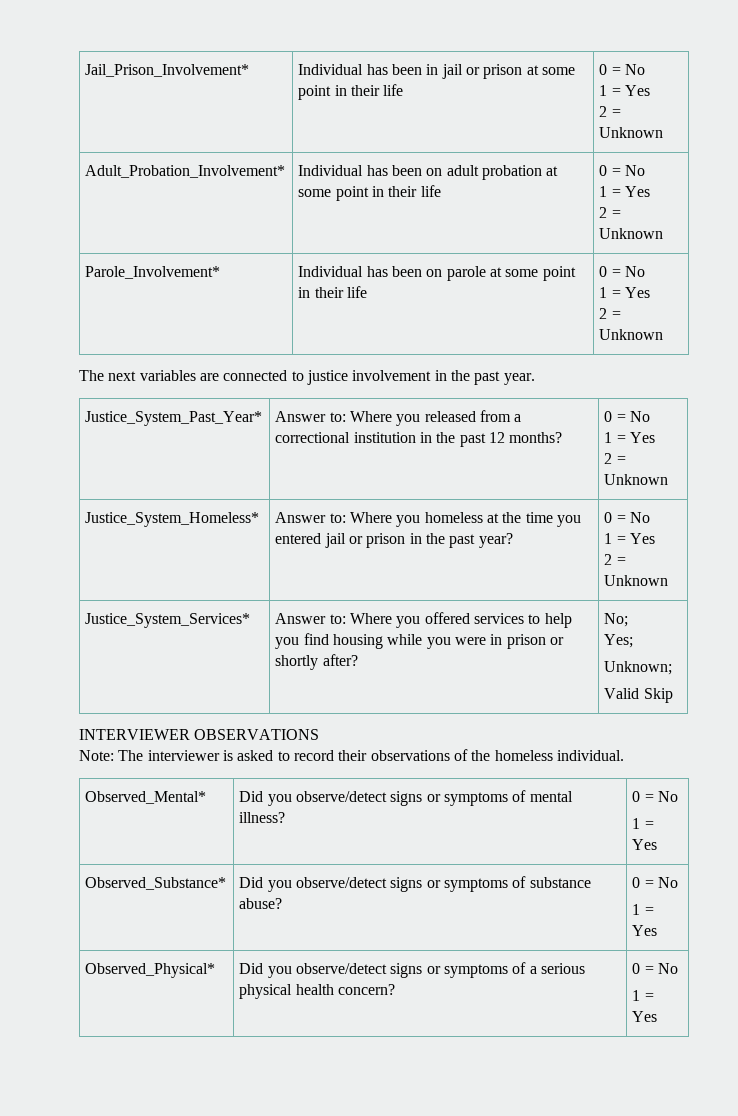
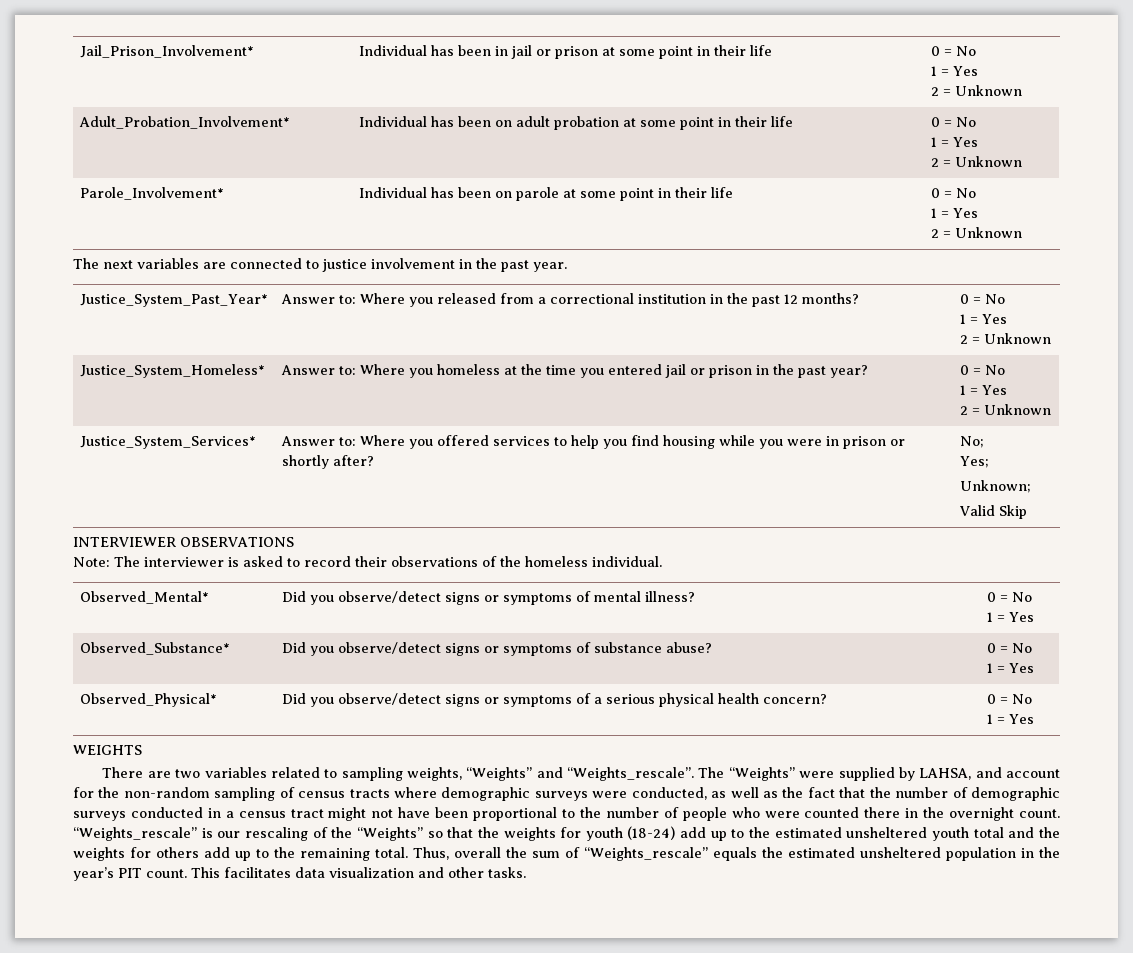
(658, 1016) none -> [73,745,142,755] [102,767,1060,781] [73,787,1061,801] [73,807,1060,821] [73,826,1061,841] [73,847,1060,861] [73,867,526,881] // WEIGHTS // There are two variables related to sampling weights, “Weights” and “Weights_rescale”. The “Weights” were supplied by LAHSA, and account for the non-random sampling of census tracts where demographic surveys were conducted, as well as the fact that the number of demographic surveys conducted in a census tract might not have been proportional to the number of people who were counted there in the overnight count. “Weights_rescale” is our rescaling of the “Weights” so that the weights for youth (18-24) add up to the estimated unsheltered youth total and the weights for others add up to the remaining total. Thus, overall the sum of “Weights_rescale” equals the estimated unsheltered population in the year’s PIT count. This facilitates data visualization and other tasks.

